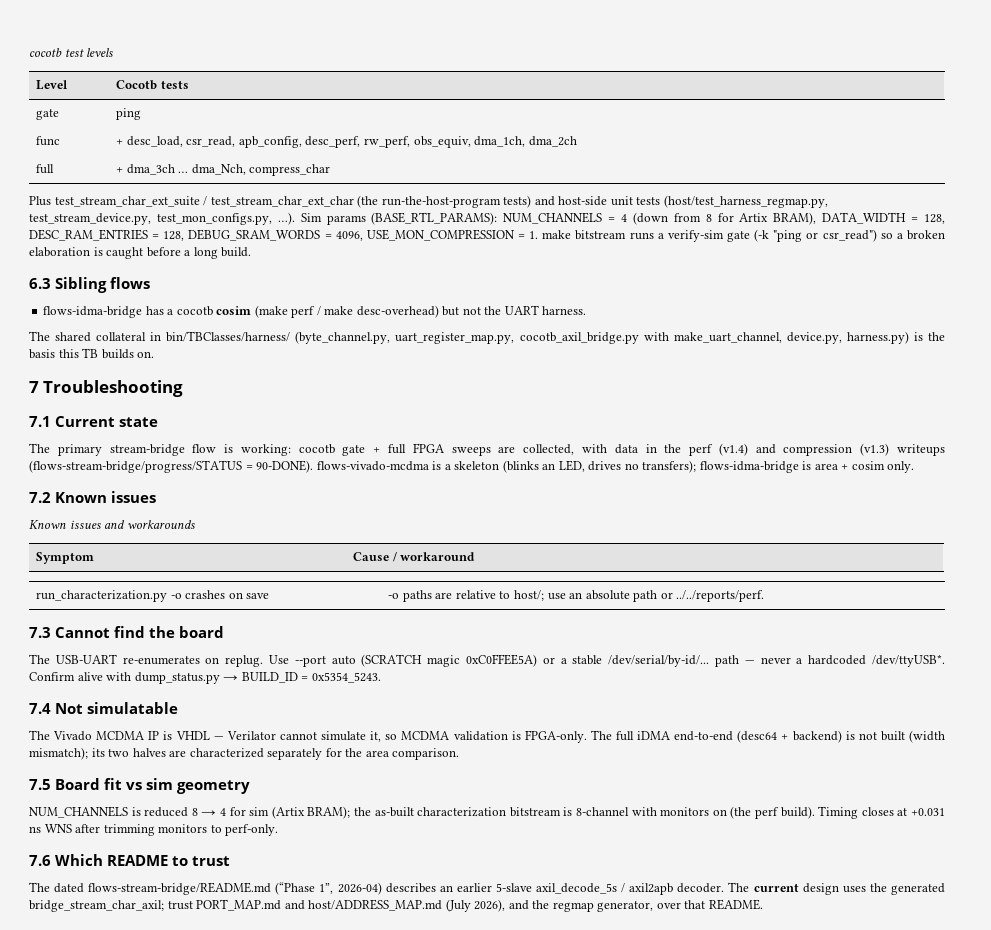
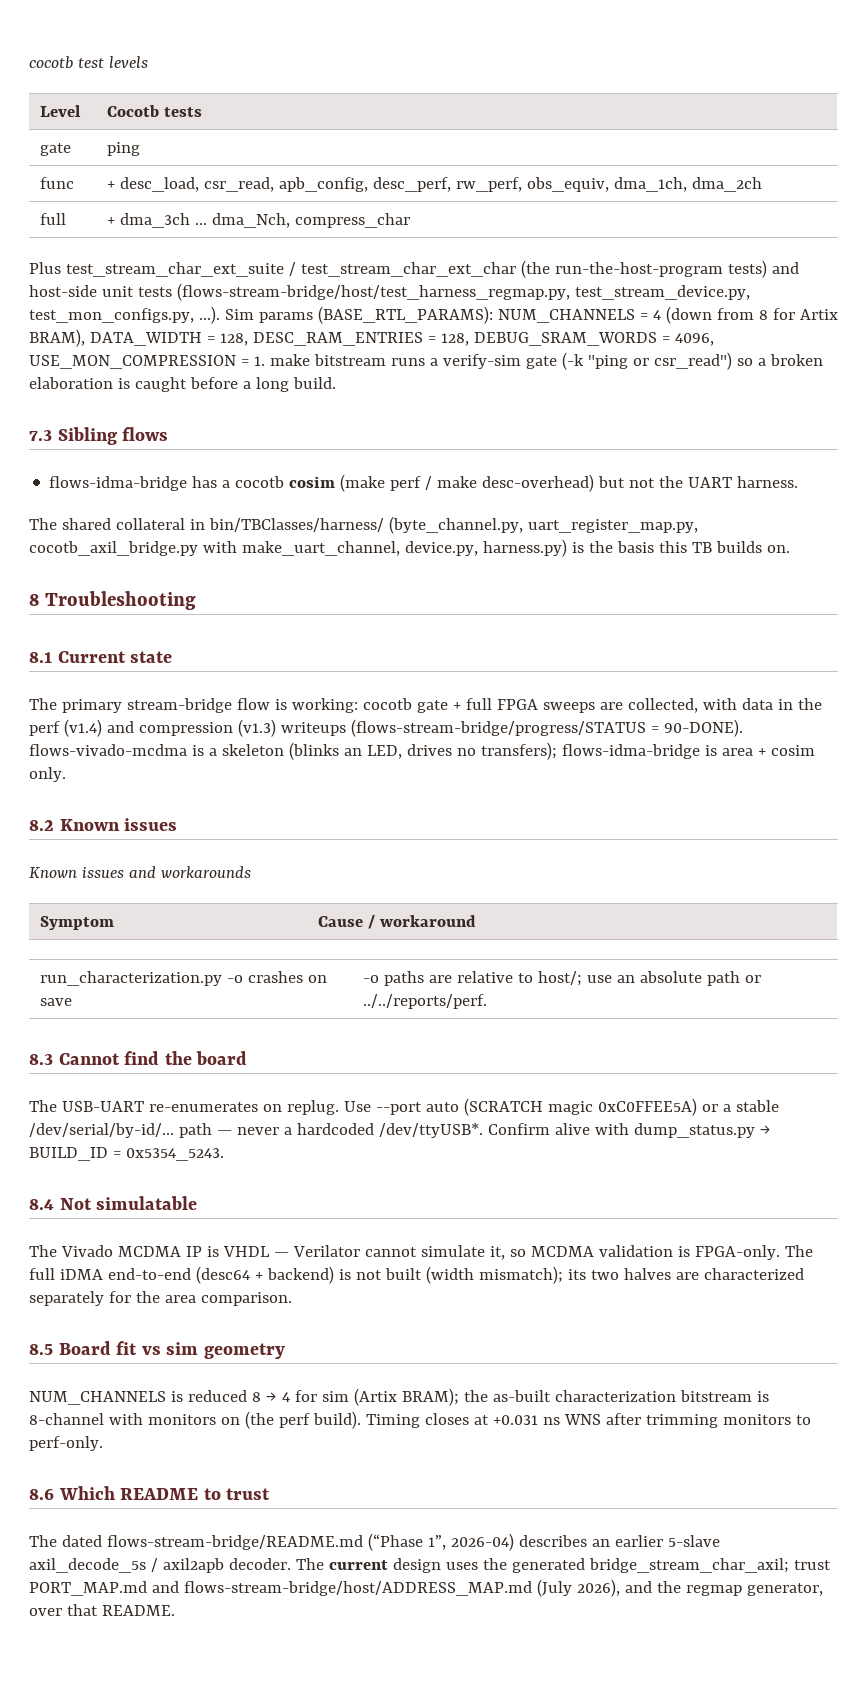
[663,195,828,208] (host/test_harness_regmap.py, -> [176,283,570,301] (flows-stream-bridge/host/test_harness_regmap.py,
[29,278,51,289] 6.3 -> [29,430,52,441] 7.3
[29,381,39,393] 7 -> [29,593,39,606] 8
[29,416,51,427] 7.1 -> [29,652,52,663] 8.1
[29,492,51,503] 7.2 -> [29,820,54,831] 8.2
[29,627,51,638] 7.3 -> [29,1054,53,1065] 8.3
[29,703,51,714] 7.4 -> [29,1199,54,1210] 8.4
[29,779,51,790] 7.5 -> [29,1344,53,1355] 8.5
[29,855,51,866] 7.6 -> [29,1489,54,1500] 8.6
[308,899,443,911] host/ADDRESS_MAP.md -> [183,1581,532,1596] flows-stream-bridge/host/ADDRESS_MAP.md

